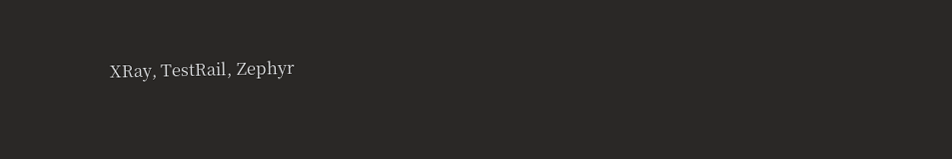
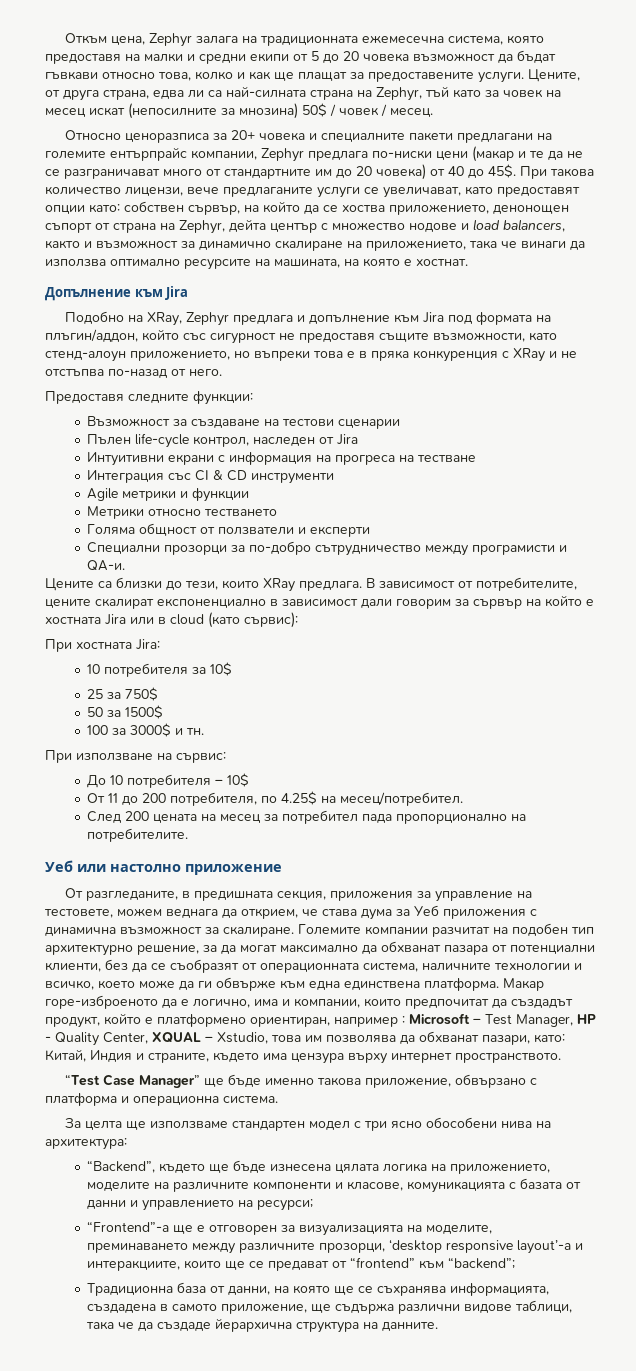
[108,59,295,83] XRay, TestRail, Zephyr -> [64,33,544,47] [45,50,556,64] [45,69,580,83] [45,86,561,101] [45,103,433,119] [64,130,552,143] [45,146,583,162] [45,164,594,180] [45,186,580,198] [45,201,569,215] [45,219,565,234] [45,240,585,251] [45,258,468,270] [45,286,189,301] [64,311,551,326] [45,329,557,344] [45,348,577,362] [45,369,222,378] [45,390,253,405] [87,416,401,429] [87,433,359,448] [87,451,477,466] [87,469,335,484] [87,487,250,502] [87,506,278,519] [87,523,371,537] [87,541,568,556] [87,560,126,571] [45,577,577,592] [45,595,594,609] [45,612,298,628] [45,639,160,652] [87,662,233,677] [87,687,159,701] [87,705,164,719] [87,723,205,737] [45,750,226,763] [87,773,250,788] [87,791,464,806] [87,810,527,824] [87,828,189,842] [45,860,282,875] [64,888,532,902] [44,905,537,920] [45,923,594,937] [45,941,595,956] [45,959,582,973] [45,977,544,991] [45,995,573,1009] [45,1013,596,1028] [45,1031,565,1046] [45,1049,561,1064] [64,1074,537,1088] [45,1092,278,1106] [64,1117,551,1131] [45,1138,127,1150] [87,1160,551,1174] [87,1178,582,1193] [87,1199,314,1211] [87,1221,493,1236] [87,1239,584,1254] [87,1257,516,1271] [87,1282,550,1296] [87,1300,573,1314] [86,1318,439,1333] Откъм цена, Zephyr залага на традиционната ежемесечна система, която предоставя на малки и средни екипи от 5 до 20 човека възможност да бъдат гъвкави относно това, колко и как ще плащат за предоставените услуги. Цените, от друга страна, едва ли са най-силната страна на Zephyr, тъй като за човек на месец искат (непосилните за мнозина) 50$ / човек / месец. // Относно ценоразписа за 20+ човека и специалните пакети предлагани на големите ентърпрайс компании, Zephyr предлага по-ниски цени (макар и те да не се разграничават много от стандартните им до 20 човека) от 40 до 45$. При такова количество лицензи, вече предлаганите услуги се увеличават, като предоставят опции като: собствен сървър, на който да се хоства приложението, денонощен съпорт от страна на Zephyr, дейта център с множество нодове и load balancers, както и възможност за динамично скалиране на приложението, така че винаги да използва оптимално ресурсите на машината, на която е хостнат. // Допълнение към Jira // Подобно на XRay, Zephyr предлага и допълнение към Jira под формата на плъгин/аддон, който със сигурност не предоставя същите възможности, като стенд-алоун приложението, но въпреки това е в пряка конкуренция с XRay и не отстъпва по-назад от него. // Предоставя следните функции: // Възможност за създаване на тестови сценарии // Пълен life-cycle контрол, наследен от Jira // Интуитивни екрани с информация на прогреса на тестване // Интеграция със CI & CD инструменти // Agile метрики и функции // Метрики относно тестването // Голяма общност от ползватели и експерти // Специални прозорци за по-добро сътрудничество между програмисти и QA-и. // Цените са близки до тези, които XRay предлага. В зависимост от потребителите, цените скалират експоненциално в зависимост дали говорим за сървър на който е хостната Jira или в cloud (като сървис): // При хостната Jira: // 10 потребителя за 10$ // 25 за 750$ // 50 за 1500$ // 100 за 3000$ и тн. // При използване на сървис: // До 10 потребителя – 10$ // От 11 до 200 потребителя, по 4.25$ на месец/потребител. // След 200 цената на месец за потребител пада пропорционално на потребителите. // Уеб или настолно приложение // От разгледаните, в предишната секция, приложения за управление на тестовете, можем веднага да открием, че става дума за Уеб приложения с динамична възможност за скалиране. Големите компании разчитат на подобен тип архитектурно решение, за да могат максимално да обхванат пазара от потенциални клиенти, без да се съобразят от операционната система, наличните технологии и всичко, което може да ги обвърже към една единствена платформа. Макар горе-изброеното да е логично, има и компании, които предпочитат да създадът продукт, който е платформено ориентиран, например : Microsoft – Test Manager, HP - Quality Center, XQUAL – Xstudio, това им позволява да обхванат пазари, като: Китай, Индия и страните, където има цензура върху интернет пространството. // “Test Case Manager” ще бъде именно такова приложение, обвързано с платформа и операционна система. // За целта ще използваме стандартен модел с три ясно обособени нива на архитектура: // “Backend”, където ще бъде изнесена цялата логика на приложението, моделите на различните компоненти и класове, комуникацията с базата от данни и управлението на ресурси; // “Frontend”-а ще е отговорен за визуализацията на моделите, преминаването между различните прозорци, ‘desktop responsive layout’-а и интеракциите, които ще се предават от “frontend” към “backend”; // Традиционна база от данни, на която ще се съхранява информацията, създадена в самото приложение, ще съдържа различни видове таблици, така че да създаде йерархична структура на данните.

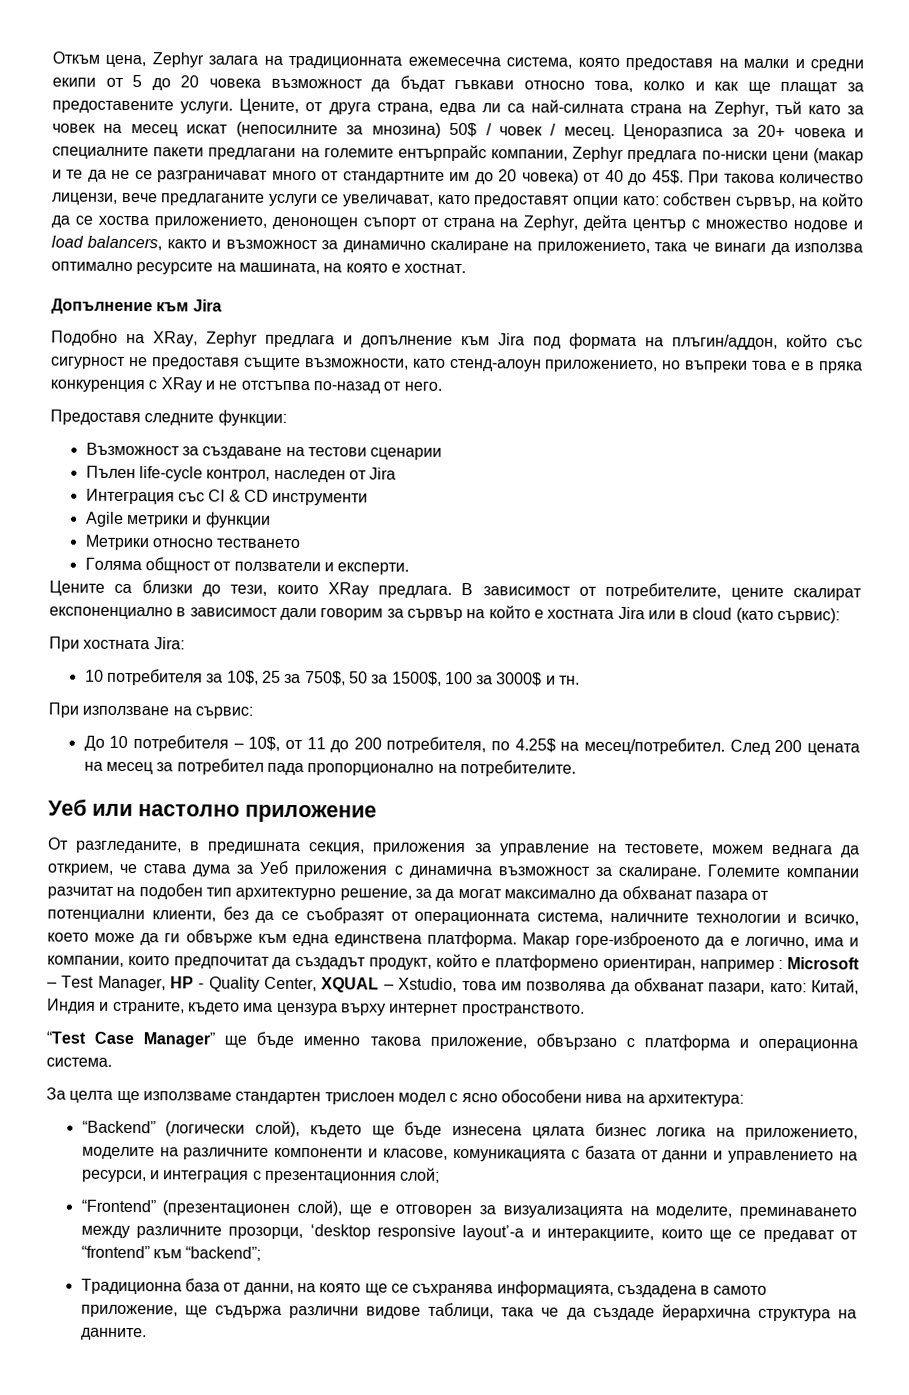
[64,130,209,143] // Относно ценоразписа -> [623,124,724,140] Ценоразписа
[87,451,477,466] // Интуитивни екрани с информация на прогреса на тестване -> (397, 473) none
[310,526,371,537] [87,541,568,556] [87,560,126,571] експерти // Специални прозорци за по-добро сътрудничество между програмисти и QA-и. -> [337,562,410,575] експерти.
[210,662,233,676] 10$ // -> [226,670,259,685] 10$,
[125,687,159,701] 750$ // -> [304,671,346,686] 750$,
[125,705,164,719] 1500$ // -> [391,671,442,686] 1500$,
[227,773,250,787] [87,793,106,803] 10$ // От -> [248,736,303,751] 10$, oт
(464, 799) // -> (726, 746) none
(305, 1126) none -> [324,1092,395,1105] трислоен
[363,1121,387,1131] три -> (459, 1097) none
[87,1160,156,1173] “Backend”, -> [81,1120,301,1138] “Backend” (логически слой),
(380, 1168) none -> [594,1122,647,1137] бизнес
[257,1199,314,1211] [87,1221,170,1232] ресурси; // “Frontend”-а -> [81,1167,441,1184] [80,1199,343,1217] ресурси, и интеграция с презентационния слой; // “Frontend” (презентационен слой),

